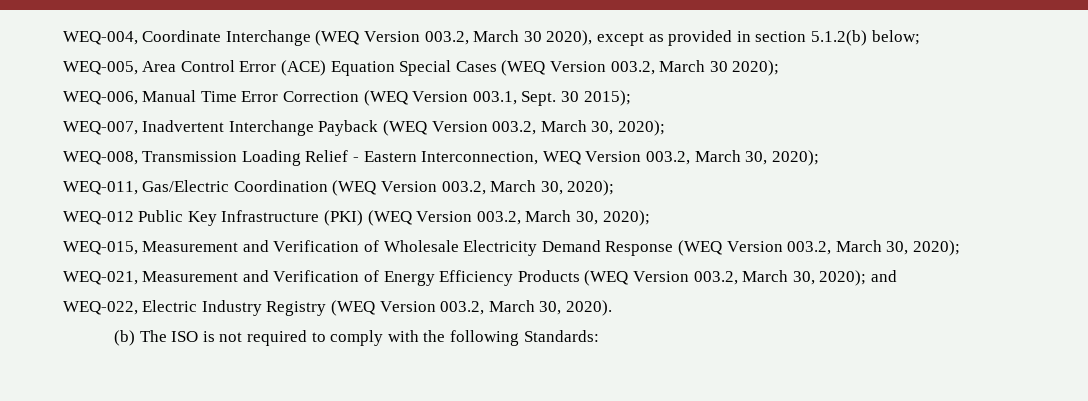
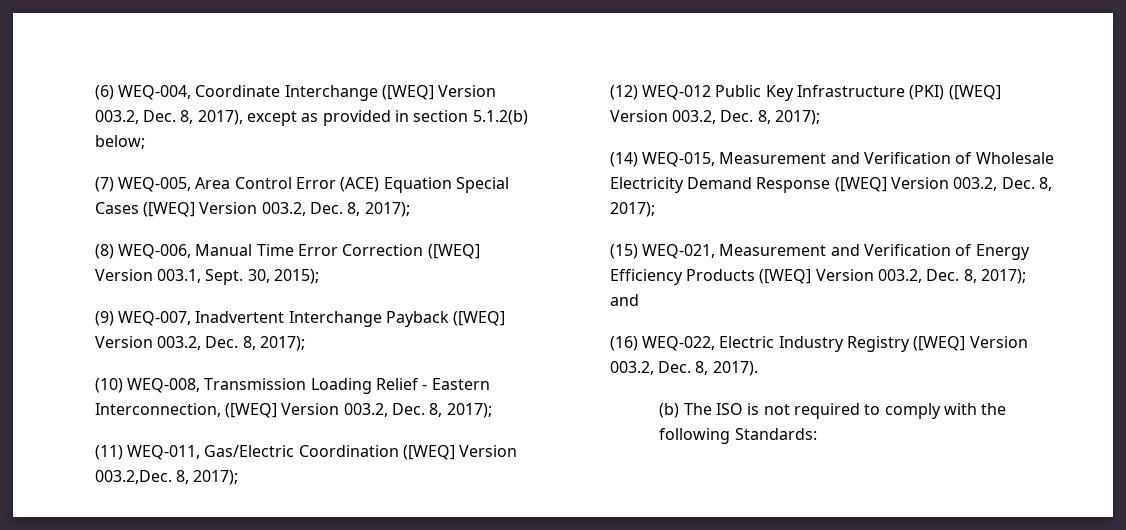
(62, 38) none -> [94,85,114,100] (6)
[315,30,593,46] (WEQ Version 003.2, March 30 2020), -> [382,85,497,100] [94,110,243,125] ([WEQ] Version 003.2, Dec. 8, 2017),
(920, 37) none -> [94,177,114,192] (7)
[501,60,780,76] (WEQ Version 003.2, March 30 2020); // -> [143,202,410,217] [94,244,114,259] ([WEQ] Version 003.2, Dec. 8, 2017); // (8)
[363,90,408,106] (WEQ -> [427,244,480,259] ([WEQ]
[560,91,579,102] 30 -> [247,269,270,283] 30,
(631, 98) none -> [94,311,114,326] (9)
[383,120,665,136] (WEQ Version 003.2, March 30, 2020); // -> [453,311,506,326] [94,336,306,351] [94,378,123,393] ([WEQ] Version 003.2, Dec. 8, 2017); // (10)
[542,150,819,166] [62,180,615,196] WEQ Version 003.2, March 30, 2020); // WEQ-011, Gas/Electric Coordination (WEQ Version 003.2, March 30, 2020); // -> [225,403,492,418] [94,445,518,460] [94,470,239,485] [609,85,638,100] ([WEQ] Version 003.2, Dec. 8, 2017); // (11) WEQ-011, Gas/Electric Coordination ([WEQ] Version 003.2,Dec. 8, 2017); // (12)
[367,210,650,226] (WEQ Version 003.2, March 30, 2020); // -> [948,85,1001,100] [609,110,821,125] [609,152,638,167] ([WEQ] Version 003.2, Dec. 8, 2017); // (14)
[677,240,960,256] (WEQ Version 003.2, March 30, 2020); // -> [834,177,1053,192] [609,202,655,217] [609,244,638,259] ([WEQ] Version 003.2, Dec. 8, 2017); // (15)
[584,270,867,286] (WEQ Version 003.2, March 30, 2020); -> [759,269,1027,284] ([WEQ] Version 003.2, Dec. 8, 2017);
(897, 276) none -> [609,336,638,351] (16)
[331,300,612,316] (WEQ Version 003.2, March 30, 2020). -> [913,336,1028,351] [609,361,758,376] ([WEQ] Version 003.2, Dec. 8, 2017).

